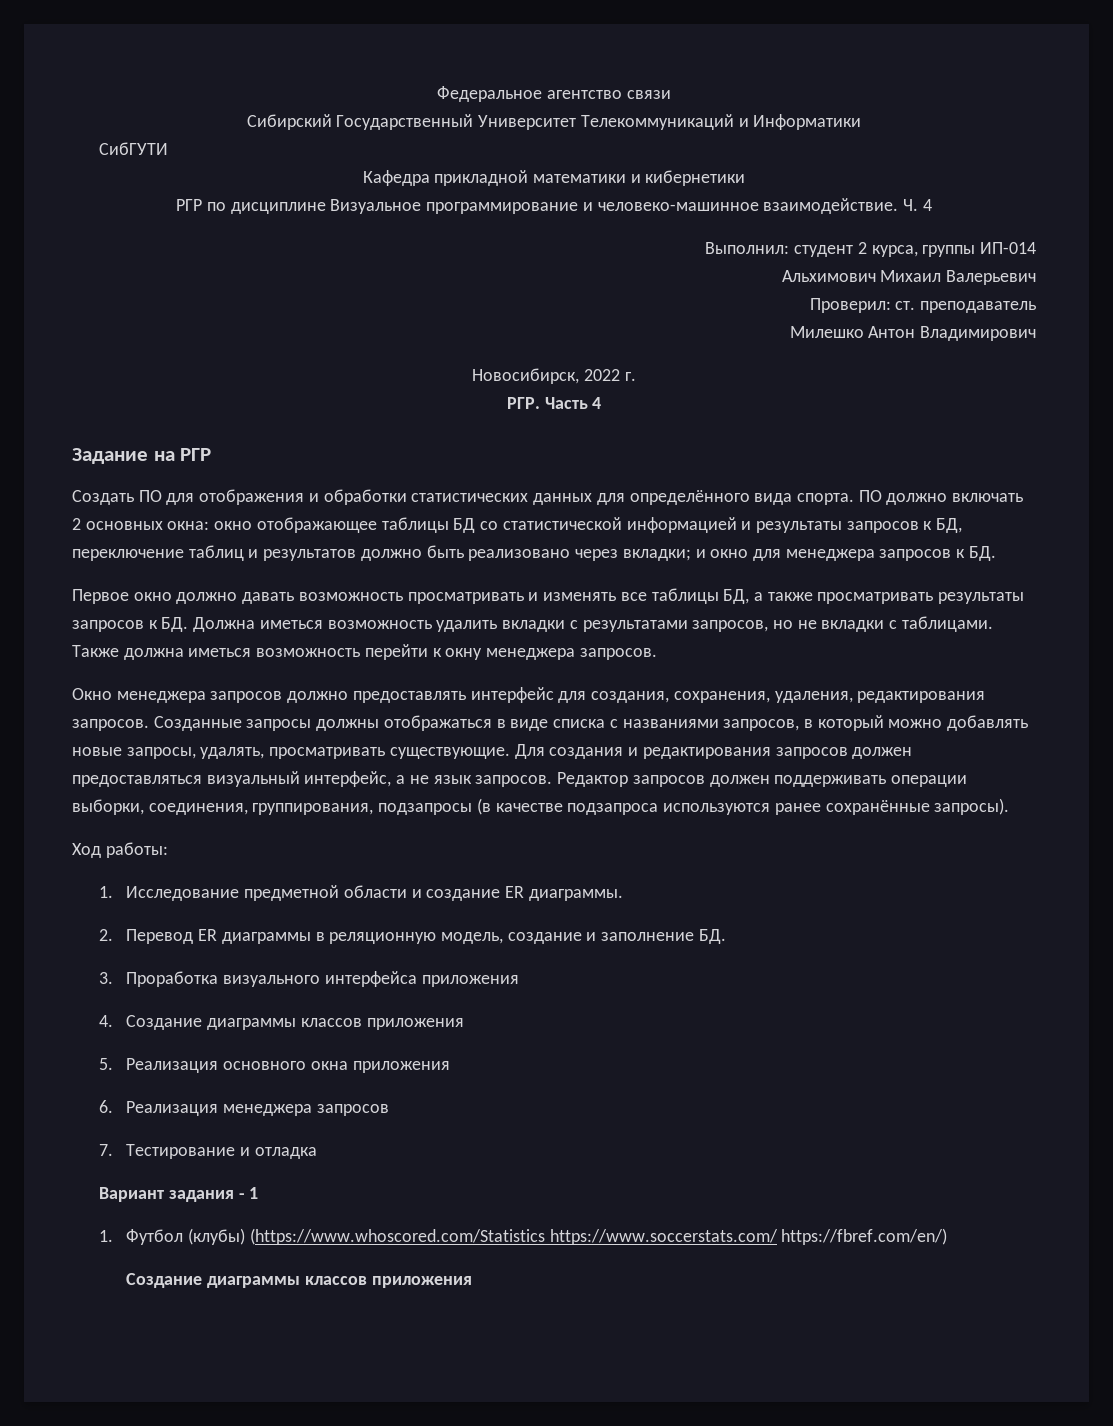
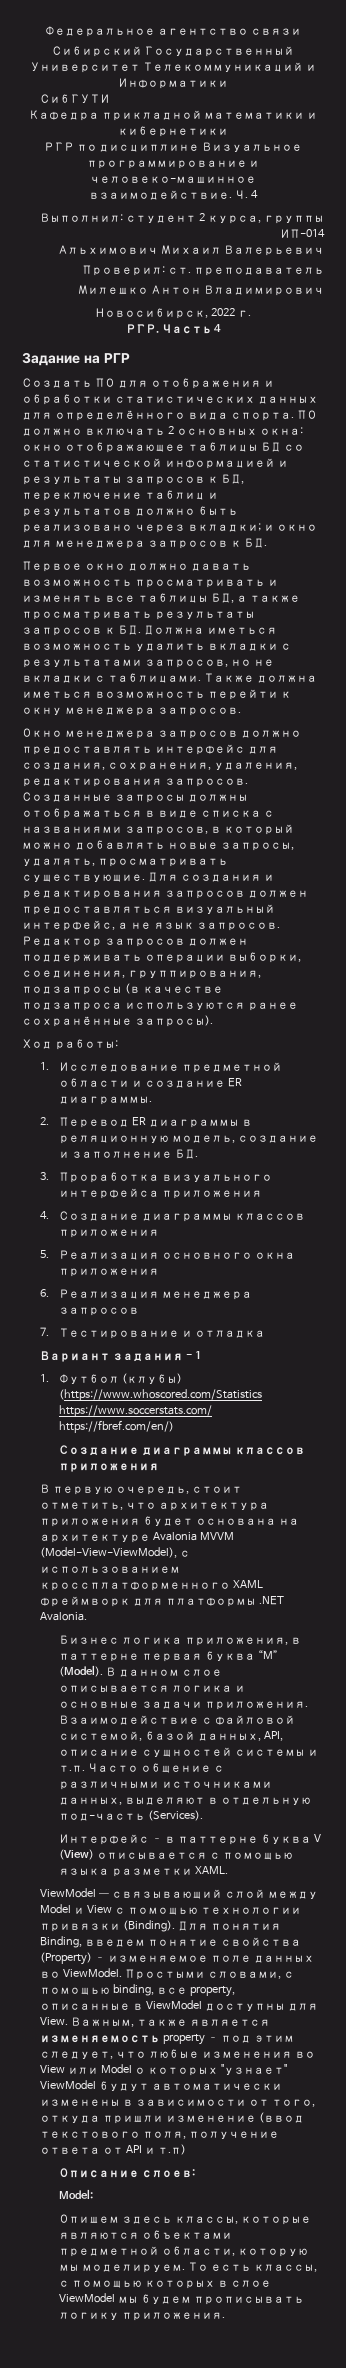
(472, 1282) none -> [40,1484,243,1495] [40,1502,270,1511] [40,1516,300,1527] [40,1532,235,1543] [40,1547,191,1558] [40,1566,181,1573] [40,1580,264,1591] [40,1596,285,1607] [40,1612,88,1621] [58,1635,301,1646] [58,1650,278,1662] [58,1665,222,1677] [58,1685,245,1692] [58,1701,308,1710] [58,1715,295,1725] [58,1731,283,1741] [58,1747,318,1757] [58,1763,224,1773] [58,1781,272,1790] [58,1797,311,1805] [58,1810,203,1821] [58,1834,321,1845] [58,1849,293,1860] [58,1866,228,1877] [40,1888,319,1899] [40,1904,302,1915] [40,1920,282,1932] [40,1936,302,1948] [40,1952,315,1965] [40,1968,295,1980] [40,1984,236,1997] [40,2000,319,2011] [40,2017,271,2027] [40,2034,295,2045] [40,2049,316,2059] [40,2064,288,2076] [40,2080,283,2091] [40,2099,316,2107] [40,2112,305,2124] [40,2131,280,2139] [40,2144,187,2155] [58,2168,195,2178] [58,2189,93,2199] [58,2214,311,2225] [58,2230,232,2239] [58,2246,308,2257] [58,2262,317,2273] [58,2280,271,2289] [58,2293,304,2305] [58,2312,225,2321] // В первую очередь, стоит отметить, что архитектура приложения будет основана на архитектуре Avalonia MVVM (Model-View-ViewModel), с использованием кроссплатформенного XAML фреймворк для платформы .NET Avalonia. // Бизнес логика приложения, в паттерне первая буква “M” (Model). В данном слое описывается логика и основные задачи приложения. Взаимодействие с файловой системой, базой данных, API, описание сущностей системы и т.п. Часто общение с различными источниками данных, выделяют в отдельную под-часть (Services). // Интерфейс – в паттерне буква V (View) описывается с помощью языка разметки XAML. // ViewModel — связывающий слой между Model и View с помощью технологии привязки (Binding). Для понятия Binding, введем понятие свойства (Property) – изменяемое поле данных во ViewModel. Простыми словами, с помощью binding, все property, описанные в ViewModel доступны для View. Важным, также является изменяемость property – под этим следует, что любые изменения во View или Model о которых "узнает" ViewModel будут автоматически изменены в зависимости от того, откуда пришли изменение (ввод текстового поля, получение ответа от API и т.п) // Описание слоев: // Model: // Опишем здесь классы, которые являются объектами предметной области, которую мы моделируем. То есть классы, с помощью которых в слое ViewModel мы будем прописывать логику приложения.

